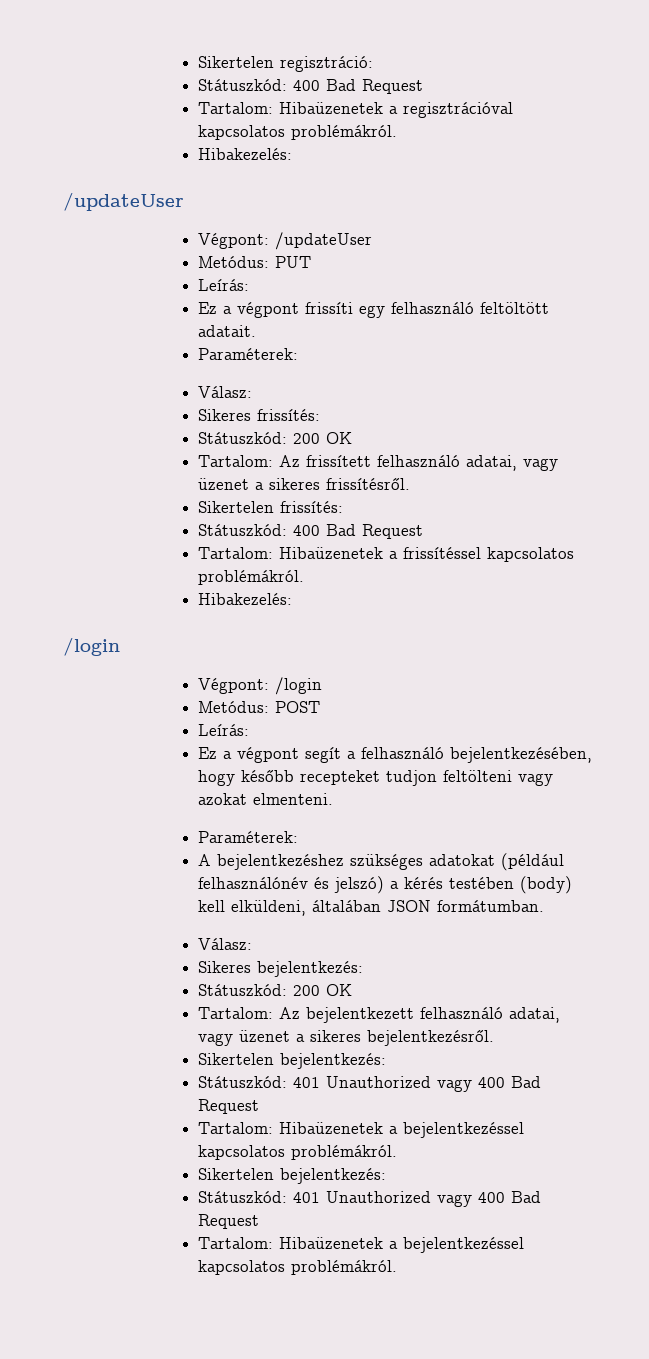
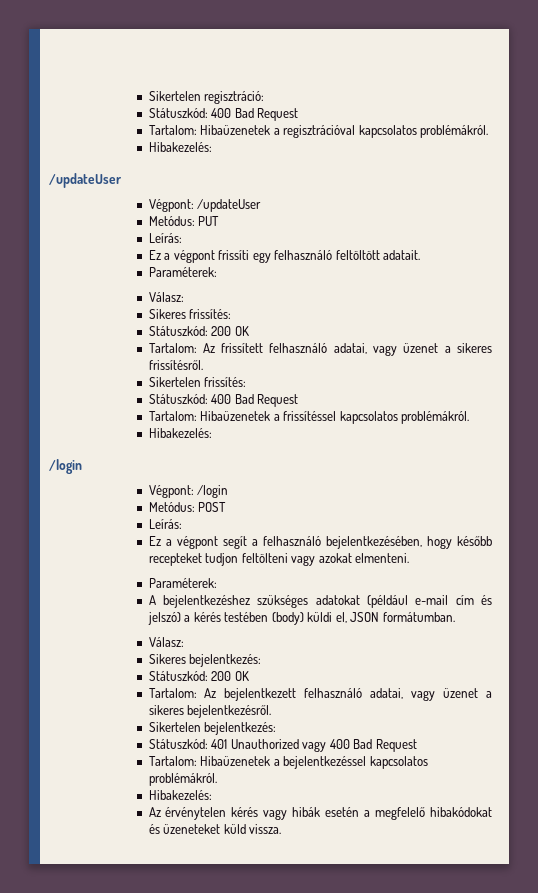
[197,877,308,889] felhasználónév -> [415,595,474,605] e-mail cím
[197,900,381,916] kell elküldeni, általában -> [307,612,347,623] küldi el,
[197,1168,386,1184] [197,1191,541,1207] [197,1214,259,1229] [197,1237,524,1253] [197,1260,397,1275] Sikertelen bejelentkezés: // Státuszkód: 401 Unauthorized vagy 400 Bad Request // Tartalom: Hibaüzenetek a bejelentkezéssel kapcsolatos problémákról. -> [148,790,212,800] [148,807,492,820] [148,824,282,834] Hibakezelés: // Az érvénytelen kérés vagy hibák esetén a megfelelő hibakódokat és üzeneteket küld vissza.

